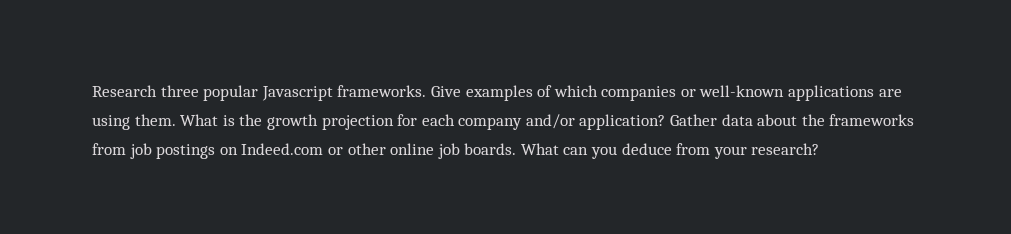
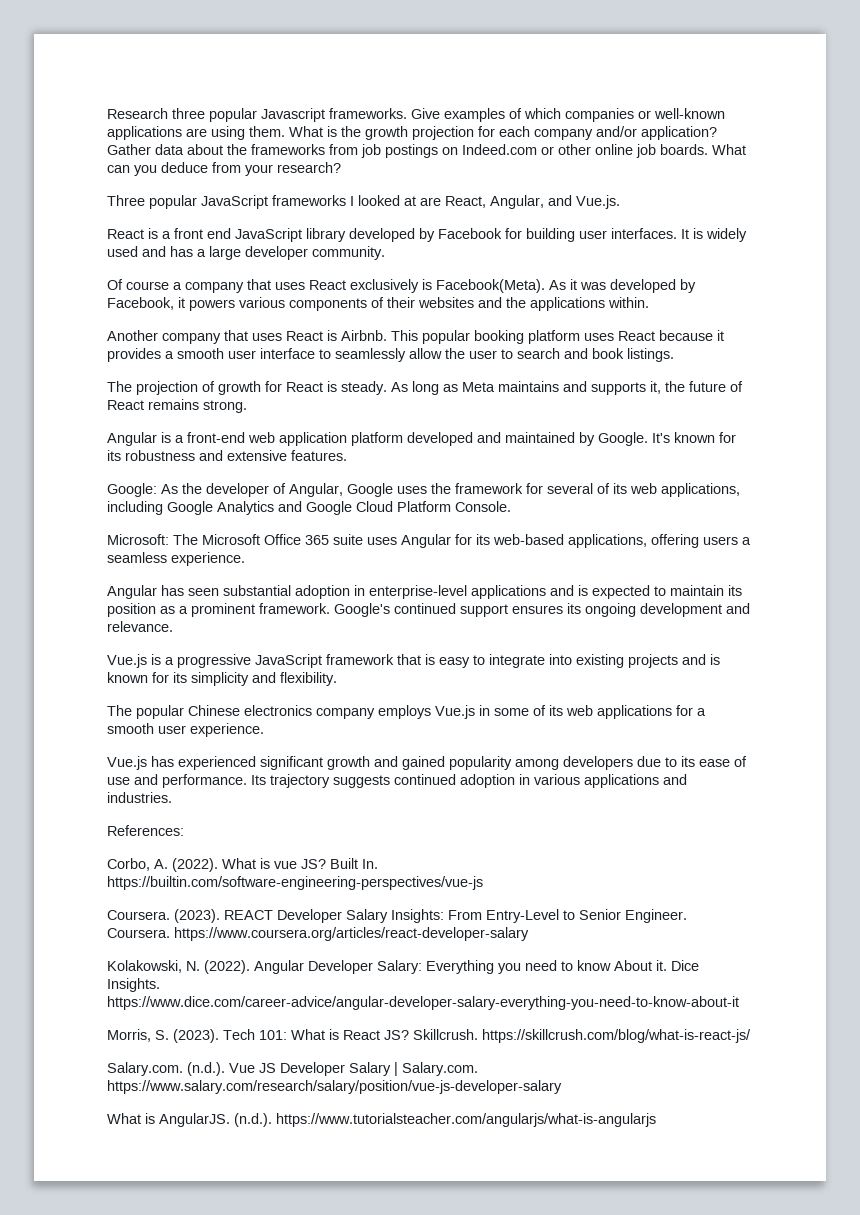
(820, 149) none -> [107,195,620,209] [107,228,747,242] [107,246,385,260] [107,279,696,293] [107,297,649,311] [107,330,724,344] [107,348,674,362] [107,381,743,395] [107,399,247,413] [107,432,736,446] [107,450,347,461] [107,483,740,497] [107,501,511,515] [107,534,751,548] [107,552,245,566] [107,585,742,599] [107,603,750,617] [107,621,173,632] [107,654,720,668] [107,672,337,686] [107,705,706,719] [107,723,264,737] [107,756,747,770] [107,774,687,788] [107,792,172,803] [107,825,184,836] [107,858,378,872] [107,876,483,890] [107,909,687,923] [107,927,529,941] [107,960,699,974] [107,978,160,992] [107,996,739,1010] [107,1029,751,1043] [107,1062,478,1076] [107,1080,562,1094] [107,1113,656,1127] // Three popular JavaScript frameworks I looked at are React, Angular, and Vue.js. // React is a front end JavaScript library developed by Facebook for building user interfaces. It is widely used and has a large developer community. // Of course a company that uses React exclusively is Facebook(Meta). As it was developed by Facebook, it powers various components of their websites and the applications within. // Another company that uses React is Airbnb. This popular booking platform uses React because it provides a smooth user interface to seamlessly allow the user to search and book listings. // The projection of growth for React is steady. As long as Meta maintains and supports it, the future of React remains strong. // Angular is a front-end web application platform developed and maintained by Google. It's known for its robustness and extensive features. // Google: As the developer of Angular, Google uses the framework for several of its web applications, including Google Analytics and Google Cloud Platform Console. // Microsoft: The Microsoft Office 365 suite uses Angular for its web-based applications, offering users a seamless experience. // Angular has seen substantial adoption in enterprise-level applications and is expected to maintain its position as a prominent framework. Google's continued support ensures its ongoing development and relevance. // Vue.js is a progressive JavaScript framework that is easy to integrate into existing projects and is known for its simplicity and flexibility. // The popular Chinese electronics company employs Vue.js in some of its web applications for a smooth user experience. // Vue.js has experienced significant growth and gained popularity among developers due to its ease of use and performance. Its trajectory suggests continued adoption in various applications and industries. // References: // Corbo, A. (2022). What is vue JS? Built In. https://builtin.com/software-engineering-perspectives/vue-js // Coursera. (2023). REACT Developer Salary Insights: From Entry-Level to Senior Engineer. Coursera. https://www.coursera.org/articles/react-developer-salary // Kolakowski, N. (2022). Angular Developer Salary: Everything you need to know About it. Dice Insights. https://www.dice.com/career-advice/angular-developer-salary-everything-you-need-to-know-about-it // Morris, S. (2023). Tech 101: What is React JS? Skillcrush. https://skillcrush.com/blog/what-is-react-js/ // Salary.com. (n.d.). Vue JS Developer Salary | Salary.com. https://www.salary.com/research/salary/position/vue-js-developer-salary // What is AngularJS. (n.d.). https://www.tutorialsteacher.com/angularjs/what-is-angularjs

